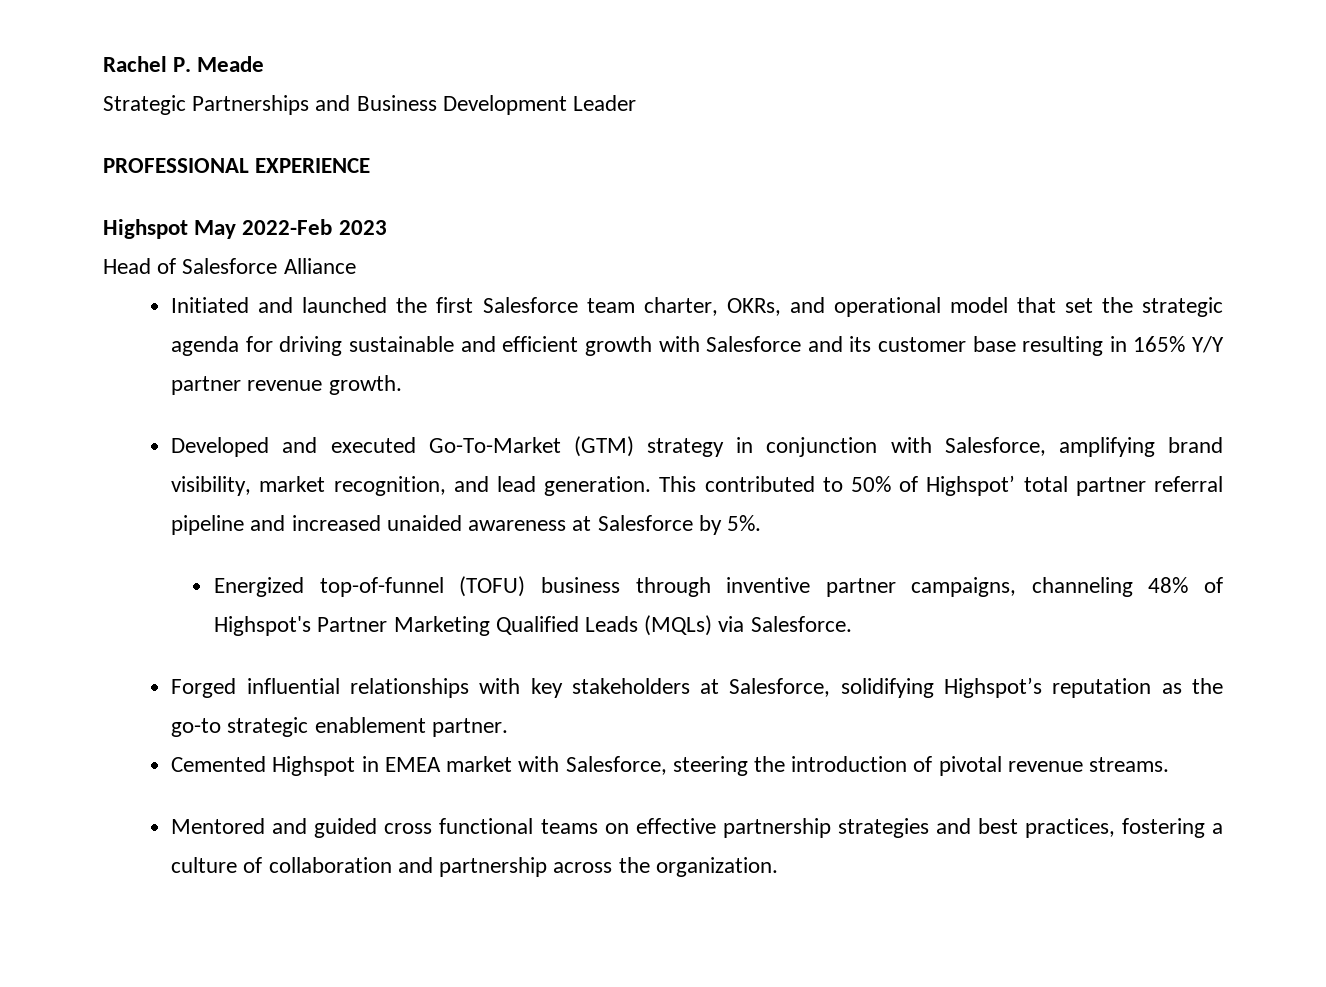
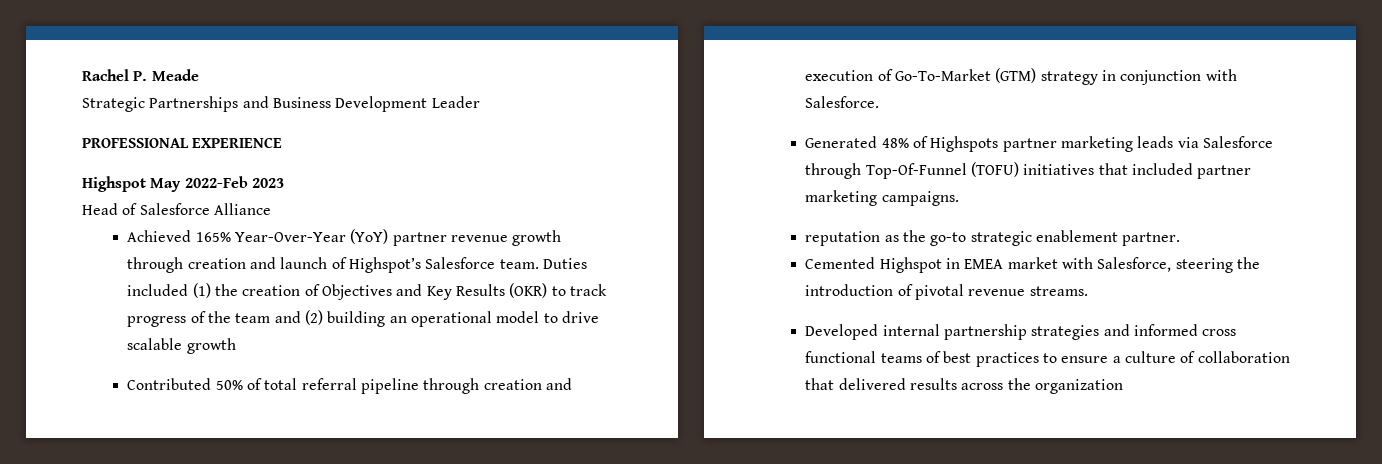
[171,297,1223,317] [171,336,1224,356] [171,375,402,395] [171,437,416,457] Initiated and launched the first Salesforce team charter, OKRs, and operational model that set the strategic agenda for driving sustainable and efficient growth with Salesforce and its customer base resulting in 165% Y/Y partner revenue growth. // Developed and executed -> [127,229,562,246] [127,257,588,273] [127,283,607,300] [127,310,599,327] [127,338,236,354] [127,378,573,394] [805,69,893,81] Achieved 165% Year-Over-Year (YoY) partner revenue growth through creation and launch of Highspot’s Salesforce team. Duties included (1) the creation of Objectives and Key Results (OKR) to track progress of the team and (2) building an operational model to drive scalable growth // Contributed 50% of total referral pipeline through creation and execution of
[944,437,1223,457] [171,475,1223,496] [171,515,761,535] [214,576,1223,597] [214,615,852,636] [171,677,1043,698] Salesforce, amplifying brand visibility, market recognition, and lead generation. This contributed to 50% of Highspot’ total partner referral pipeline and increased unaided awareness at Salesforce by 5%. // Energized top-of-funnel (TOFU) business through inventive partner campaigns, channeling 48% of Highspot's Partner Marketing Qualified Leads (MQLs) via Salesforce. // Forged influential relationships with key stakeholders at Salesforce, solidifying Highspot’s -> [805,96,880,108] [805,136,1274,152] [805,162,1252,179] [805,190,959,206] Salesforce. // Generated 48% of Highspots partner marketing leads via Salesforce through Top-Of-Funnel (TOFU) initiatives that included partner marketing campaigns. //
[171,818,1205,838] Mentored and guided cross functional teams on effective partnership strategies and best practices, fostering -> [805,324,1237,340] [805,351,1109,367] Developed internal partnership strategies and informed cross functional teams of best practices to ensure
[397,857,548,877] and partnership -> [805,378,958,390] that delivered results
[655,857,778,877] organization. -> [1035,379,1124,394] organization

